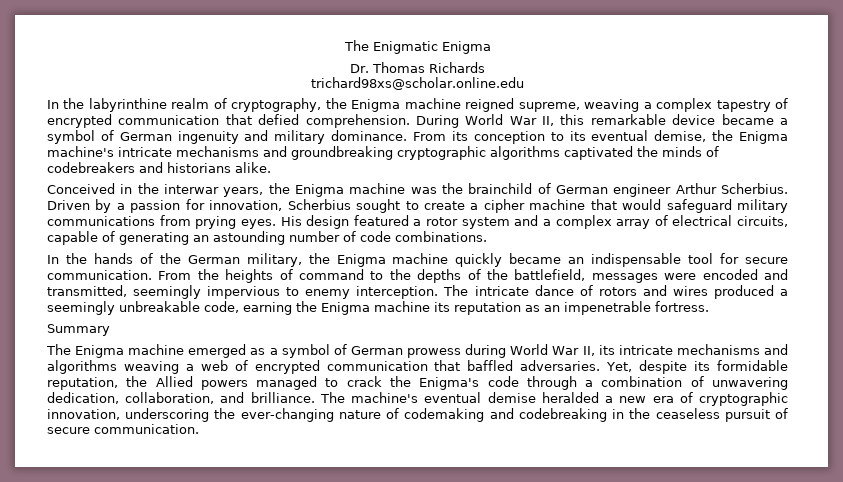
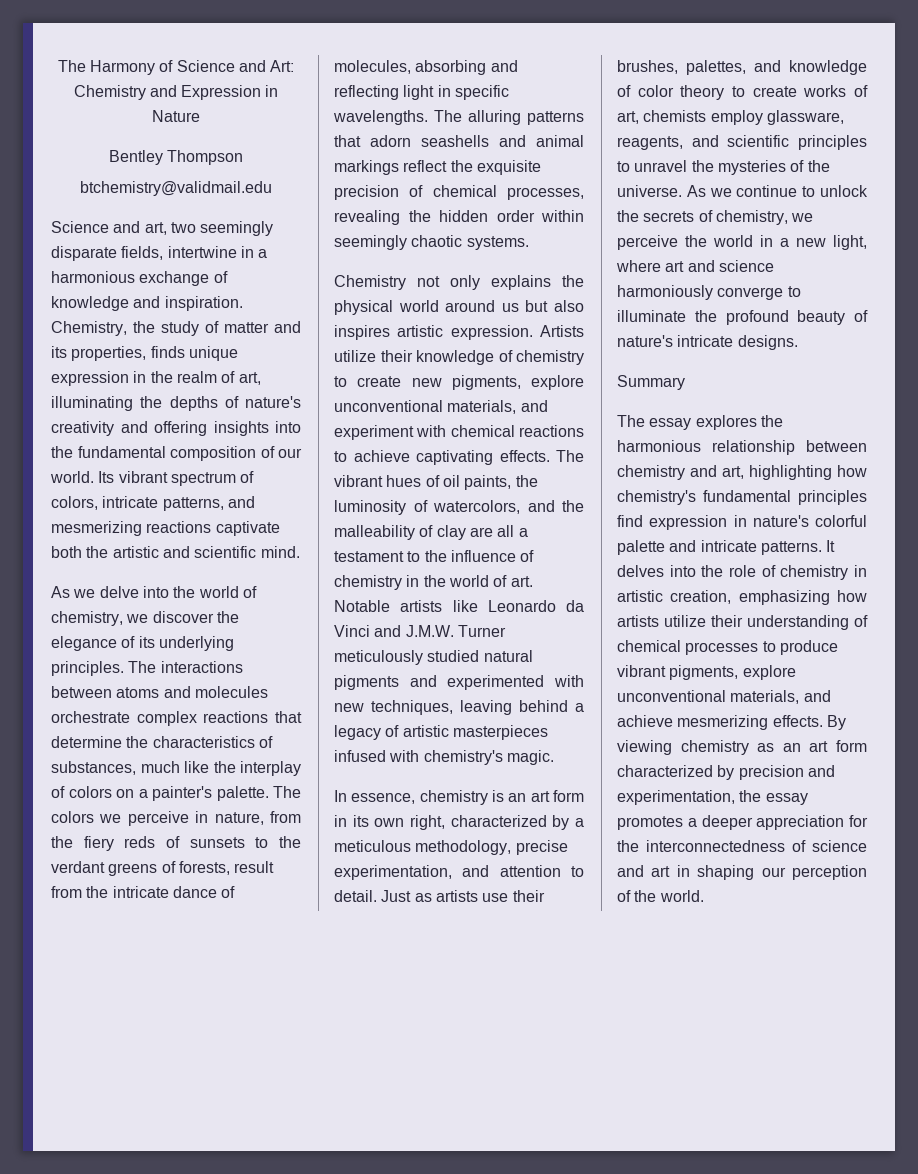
[343,40,491,54] [350,62,485,73] [311,77,525,90] [47,98,788,112] [47,114,788,128] [47,130,789,144] [47,146,719,160] [47,162,271,173] [47,183,788,197] [47,199,788,213] [47,215,788,229] [47,231,487,245] [47,253,788,267] [47,269,788,283] [47,285,788,299] [47,301,709,315] [47,324,110,336] [46,344,789,358] [47,360,788,374] [47,376,789,390] [47,392,789,406] [47,408,789,422] [47,424,199,434] The Enigmatic Enigma // Dr. Thomas Richards // trichard98xs@scholar.online.edu // In the labyrinthine realm of cryptography, the Enigma machine reigned supreme, weaving a complex tapestry of encrypted communication that defied comprehension. During World War II, this remarkable device became a symbol of German ingenuity and military dominance. From its conception to its eventual demise, the Enigma machine's intricate mechanisms and groundbreaking cryptographic algorithms captivated the minds of codebreakers and historians alike. // Conceived in the interwar years, the Enigma machine was the brainchild of German engineer Arthur Scherbius. Driven by a passion for innovation, Scherbius sought to create a cipher machine that would safeguard military communications from prying eyes. His design featured a rotor system and a complex array of electrical circuits, capable of generating an astounding number of code combinations. // In the hands of the German military, the Enigma machine quickly became an indispensable tool for secure communication. From the heights of command to the depths of the battlefield, messages were encoded and transmitted, seemingly impervious to enemy interception. The intricate dance of rotors and wires produced a seemingly unbreakable code, earning the Enigma machine its reputation as an impenetrable fortress. // Summary // The Enigma machine emerged as a symbol of German prowess during World War II, its intricate mechanisms and algorithms weaving a web of encrypted communication that baffled adversaries. Yet, despite its formidable reputation, the Allied powers managed to crack the Enigma's code through a combination of unwavering dedication, collaboration, and brilliance. The machine's eventual demise heralded a new era of cryptographic innovation, underscoring the ever-changing nature of codemaking and codebreaking in the ceaseless pursuit of secure communication. -> [57,60,295,75] [73,85,279,100] [152,110,200,122] [108,150,244,165] [80,181,272,196] [51,221,274,236] [51,246,268,261] [51,271,228,286] [51,296,243,311] [51,321,301,336] [51,346,238,361] [51,371,261,386] [51,396,301,411] [51,421,301,436] [51,446,302,461] [50,471,255,486] [51,496,255,511] [51,521,280,536] [51,546,300,558] [51,586,257,598] [51,611,239,626] [51,636,234,651] [51,661,243,676] [51,686,268,698] [51,711,303,726] [51,736,273,748] [51,761,301,776] [51,786,301,801] [51,811,301,826] [51,836,301,851] [51,861,275,876] [51,886,236,898] [334,60,518,75] [334,85,509,100] [333,110,584,125] [334,135,584,147] [334,160,541,175] [334,185,584,200] [334,210,584,225] [334,235,529,250] [334,275,584,290] [334,300,584,315] [334,325,584,340] [334,350,584,365] [334,375,584,390] [334,400,548,414] [334,425,584,440] [334,450,584,465] [334,475,538,490] [334,500,584,515] [334,525,528,540] [334,550,535,562] [334,575,533,590] [334,600,584,612] [334,625,506,637] [334,650,533,665] [334,675,584,690] [334,700,584,715] [334,725,548,740] [334,750,554,765] [334,790,584,805] [334,815,584,830] [334,840,568,855] [334,865,584,880] [334,890,545,902] [617,60,867,75] [617,85,868,100] [617,110,844,125] [617,135,867,150] [617,160,830,175] [617,185,868,197] [617,210,814,225] [617,235,867,250] [616,260,774,272] [617,285,801,300] [617,310,868,325] [617,335,798,350] [617,375,685,390] [617,415,783,430] [617,440,867,455] [617,465,867,480] [617,490,867,505] [617,515,867,530] [617,540,836,555] [617,565,867,580] [617,590,867,605] [617,615,868,630] [617,640,838,655] [617,665,796,680] [617,690,831,704] [617,715,846,730] [617,740,867,755] [617,765,835,780] [617,790,808,805] [617,815,868,830] [617,840,867,852] [617,865,867,880] [617,890,704,902] The Harmony of Science and Art: Chemistry and Expression in Nature // Bentley Thompson // btchemistry@validmail.edu // Science and art, two seemingly disparate fields, intertwine in a harmonious exchange of knowledge and inspiration. Chemistry, the study of matter and its properties, finds unique expression in the realm of art, illuminating the depths of nature's creativity and offering insights into the fundamental composition of our world. Its vibrant spectrum of colors, intricate patterns, and mesmerizing reactions captivate both the artistic and scientific mind. // As we delve into the world of chemistry, we discover the elegance of its underlying principles. The interactions between atoms and molecules orchestrate complex reactions that determine the characteristics of substances, much like the interplay of colors on a painter's palette. The colors we perceive in nature, from the fiery reds of sunsets to the verdant greens of forests, result from the intricate dance of molecules, absorbing and reflecting light in specific wavelengths. The alluring patterns that adorn seashells and animal markings reflect the exquisite precision of chemical processes, revealing the hidden order within seemingly chaotic systems. // Chemistry not only explains the physical world around us but also inspires artistic expression. Artists utilize their knowledge of chemistry to create new pigments, explore unconventional materials, and experiment with chemical reactions to achieve captivating effects. The vibrant hues of oil paints, the luminosity of watercolors, and the malleability of clay are all a testament to the influence of chemistry in the world of art. Notable artists like Leonardo da Vinci and J.M.W. Turner meticulously studied natural pigments and experimented with new techniques, leaving behind a legacy of artistic masterpieces infused with chemistry's magic. // In essence, chemistry is an art form in its own right, characterized by a meticulous methodology, precise experimentation, and attention to detail. Just as artists use their brushes, palettes, and knowledge of color theory to create works of art, chemists employ glassware, reagents, and scientific principles to unravel the mysteries of the universe. As we continue to unlock the secrets of chemistry, we perceive the world in a new light, where art and science harmoniously converge to illuminate the profound beauty of nature's intricate designs. // Summary // The essay explores the harmonious relationship between chemistry and art, highlighting how chemistry's fundamental principles find expression in nature's colorful palette and intricate patterns. It delves into the role of chemistry in artistic creation, emphasizing how artists utilize their understanding of chemical processes to produce vibrant pigments, explore unconventional materials, and achieve mesmerizing effects. By viewing chemistry as an art form characterized by precision and experimentation, the essay promotes a deeper appreciation for the interconnectedness of science and art in shaping our perception of the world.

